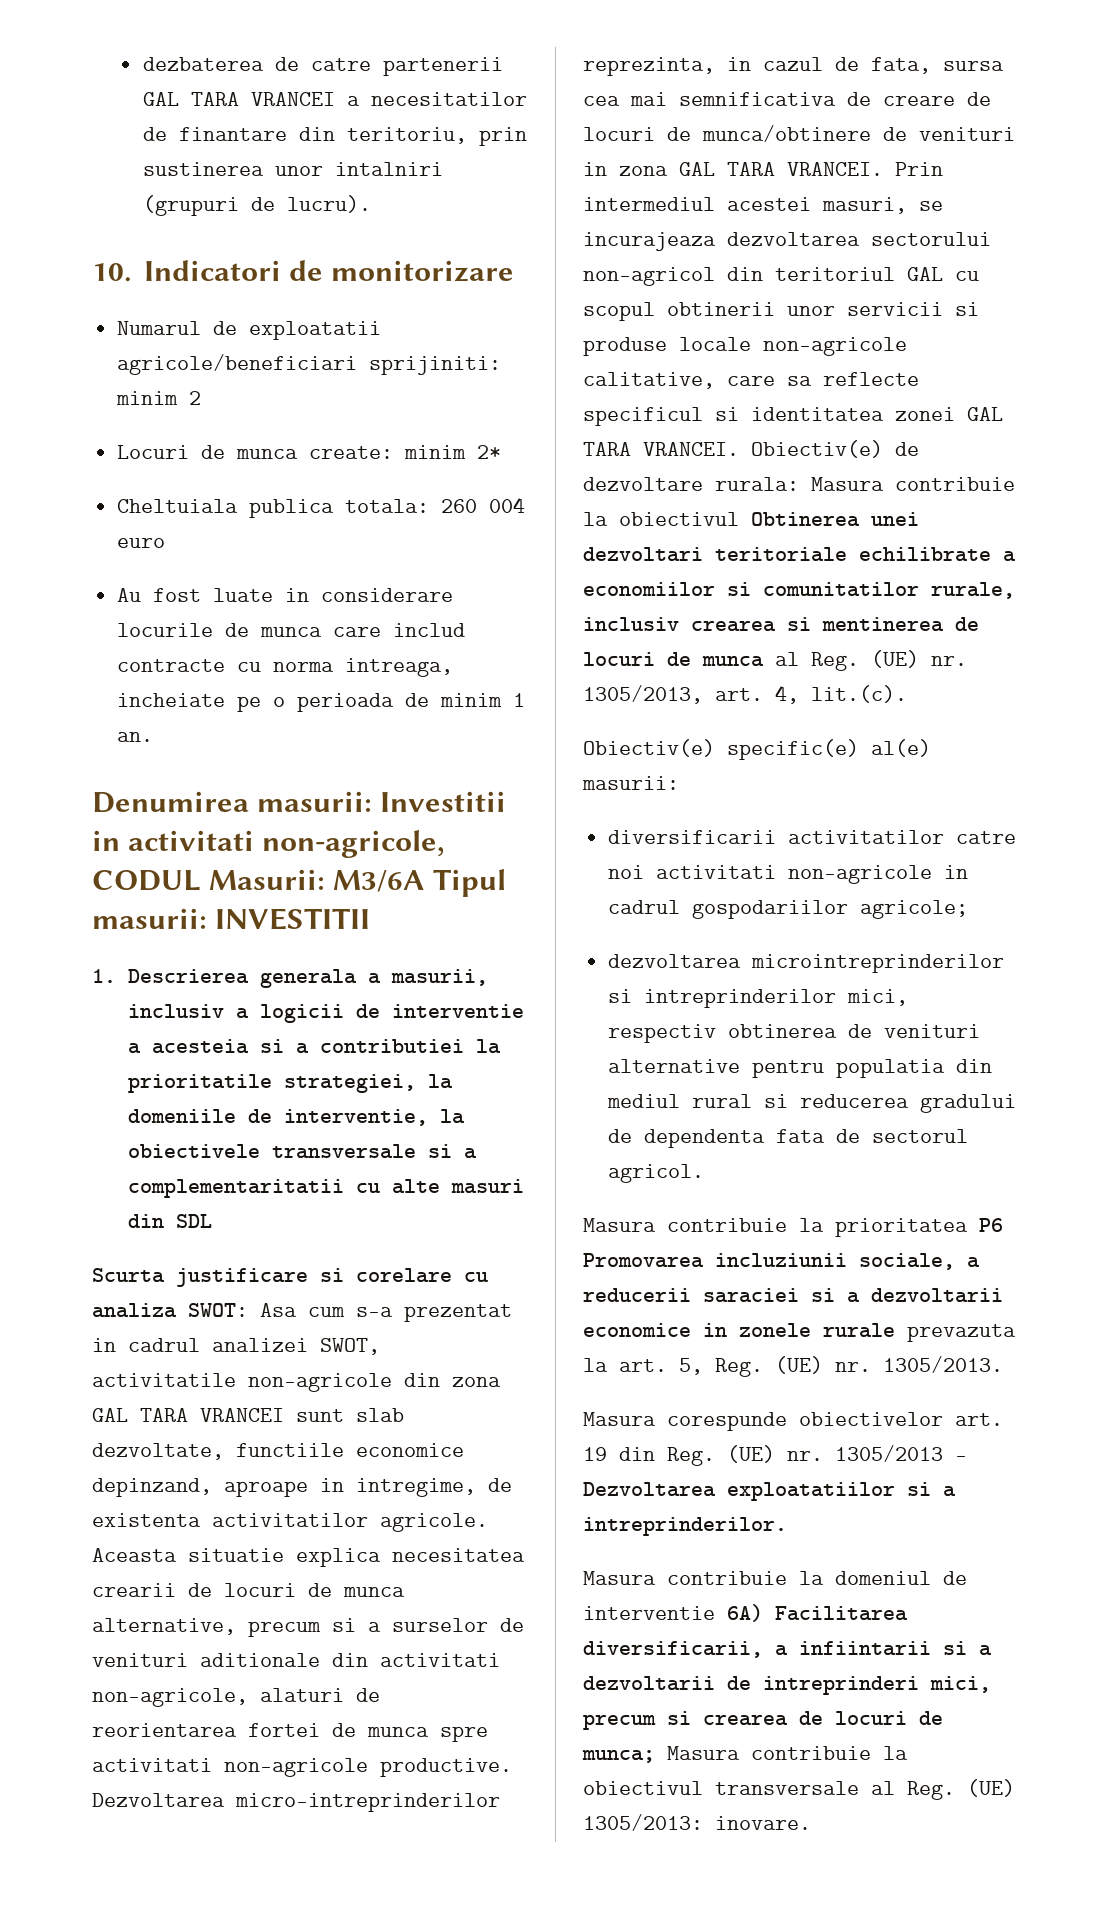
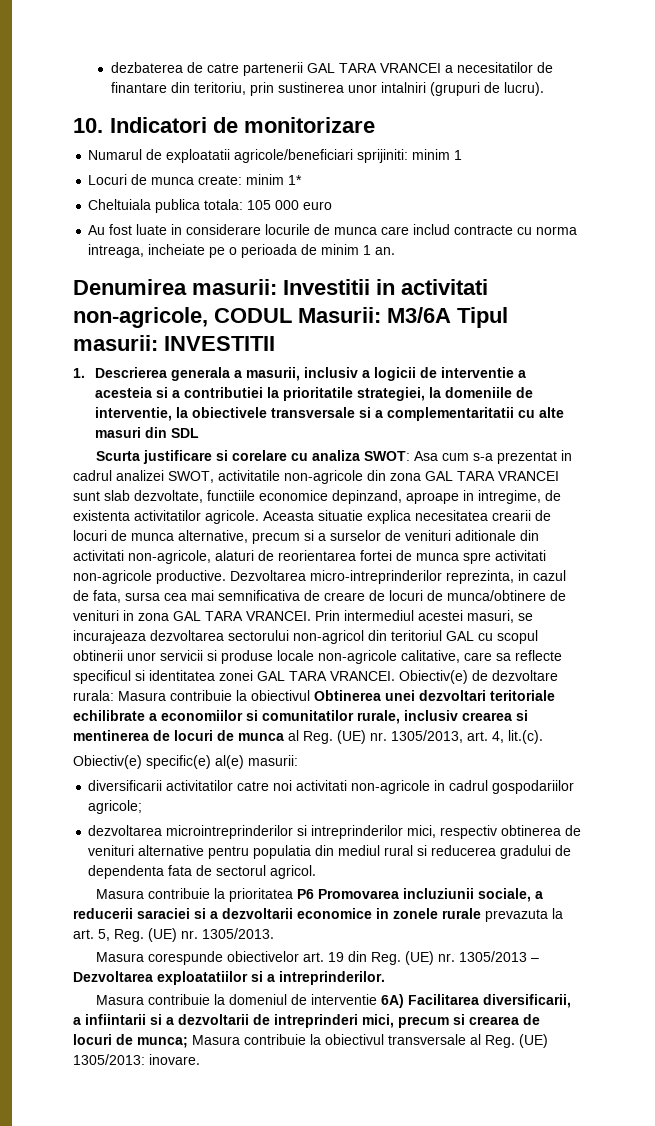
[189,391,202,405] 2 -> [454,150,463,160] 1
[477,445,502,459] 2* -> [288,175,303,185] 1*
[441,497,526,513] 260 004 -> [247,200,300,210] 105 000

